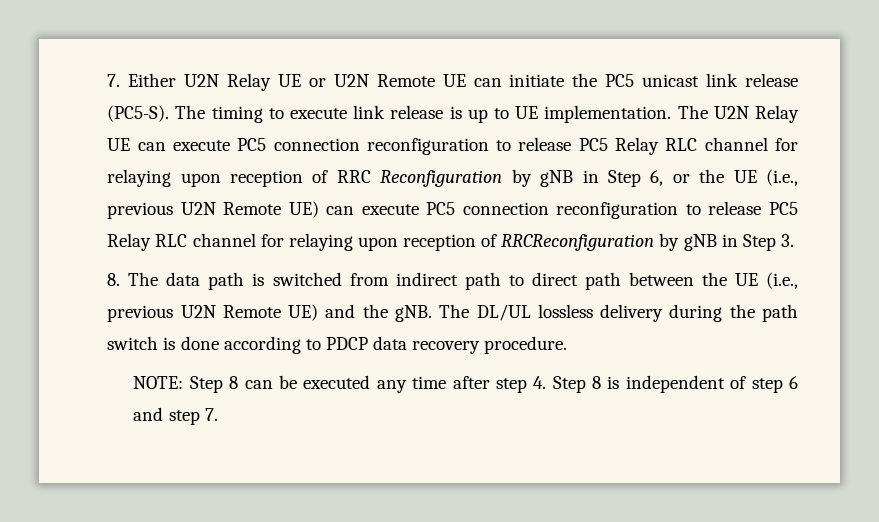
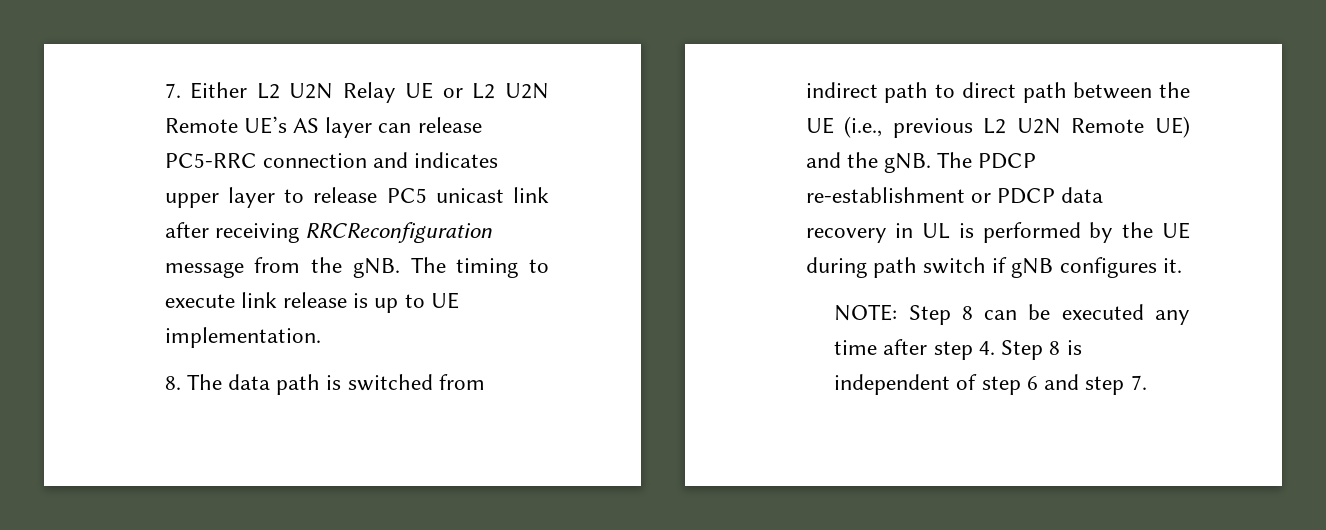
(177, 80) none -> [256,83,280,99] L2
[333,73,798,87] [107,105,170,122] U2N Remote UE can initiate the PC5 unicast link release (PC5-S). -> [472,83,549,99] [164,116,482,138] [164,152,499,168] [164,187,549,208] [164,222,493,243] [164,257,400,278] L2 U2N Remote UE’s AS layer can release PC5-RRC connection and indicates upper layer to release PC5 unicast link after receiving RRCReconfiguration message from the gNB.
[677,105,799,123] [107,137,799,155] [107,169,798,187] [107,201,798,219] [107,233,794,251] The U2N Relay UE can execute PC5 connection reconfiguration to release PC5 Relay RLC channel for relaying upon reception of RRC Reconfiguration by gNB in Step 6, or the UE (i.e., previous U2N Remote UE) can execute PC5 connection reconfiguration to release PC5 Relay RLC channel for relaying upon reception of RRCReconfiguration by gNB in Step 3. -> (321, 337) none
(174, 313) none -> [983,118,1007,134] L2
[476,304,799,322] [107,336,568,354] DL/UL lossless delivery during the path switch is done according to PDCP data recovery procedure. -> [978,153,1037,169] [805,187,1104,204] [805,222,1190,243] [805,257,1182,278] PDCP re-establishment or PDCP data recovery in UL is performed by the UE during path switch if gNB configures it.

